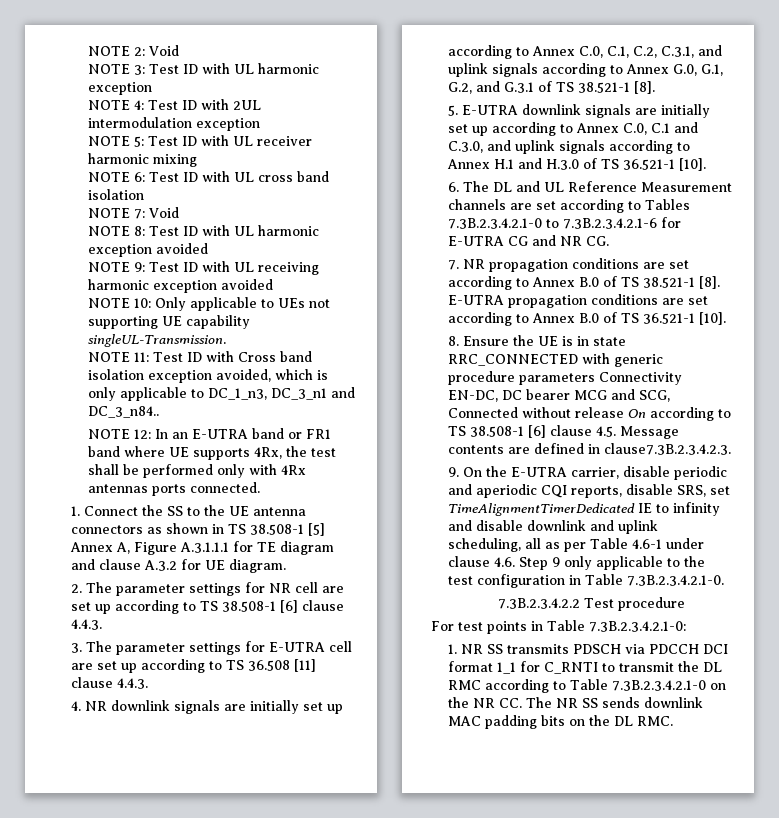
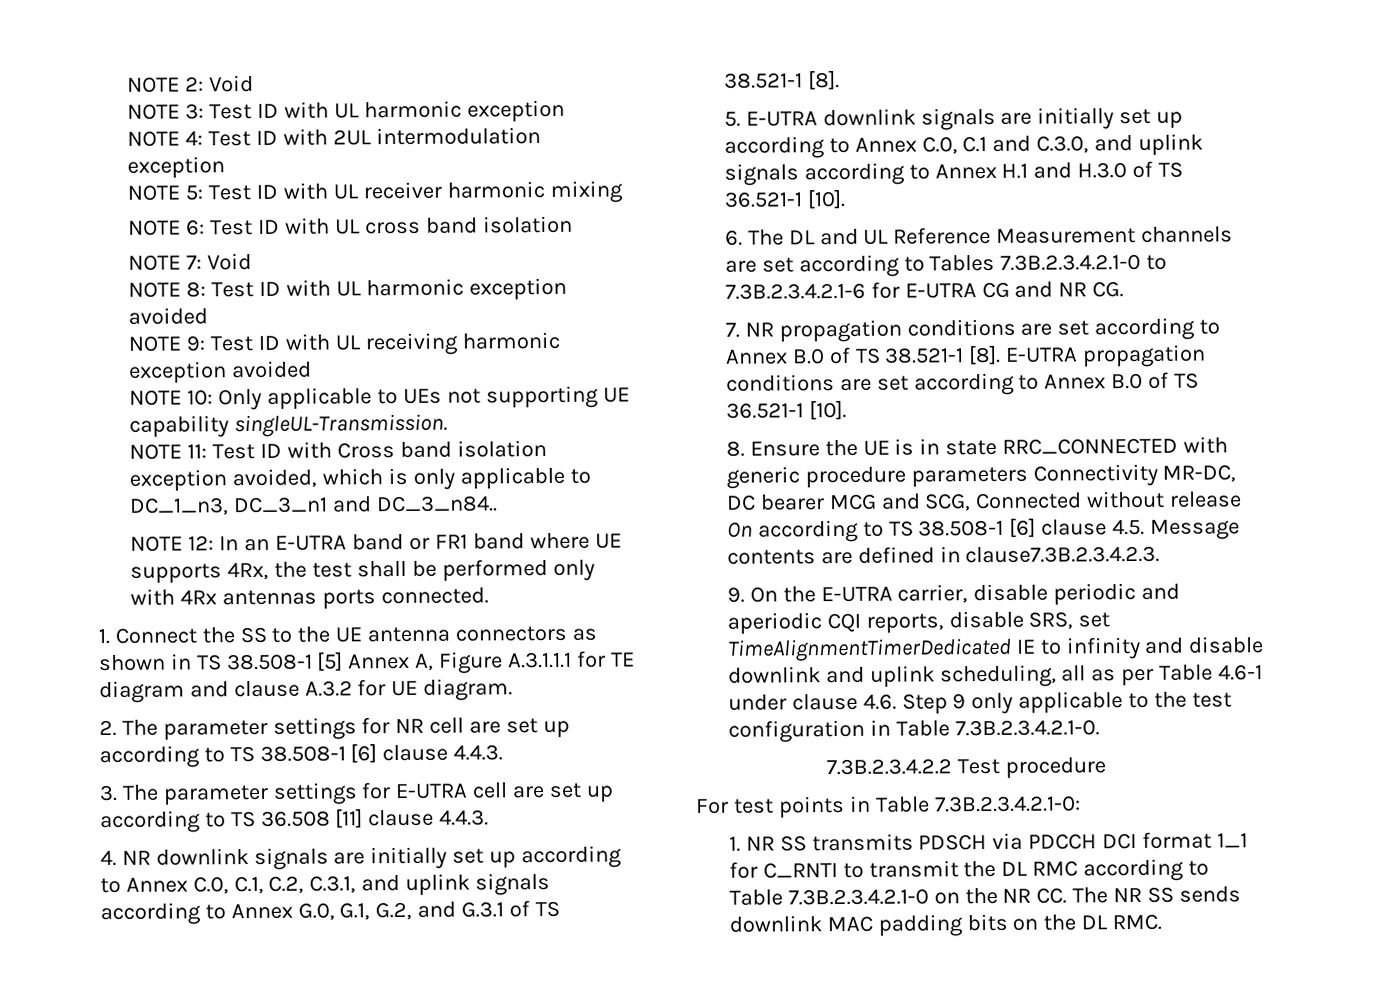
[447,390,498,402] EN-DC, -> [1162,464,1237,483] MR-DC,

